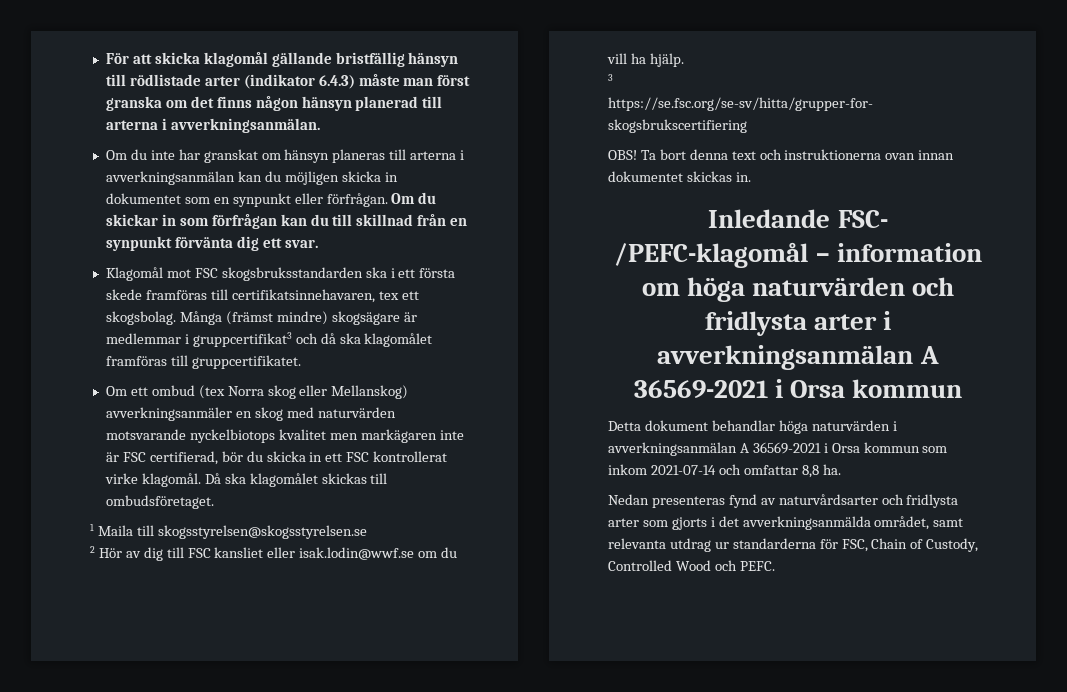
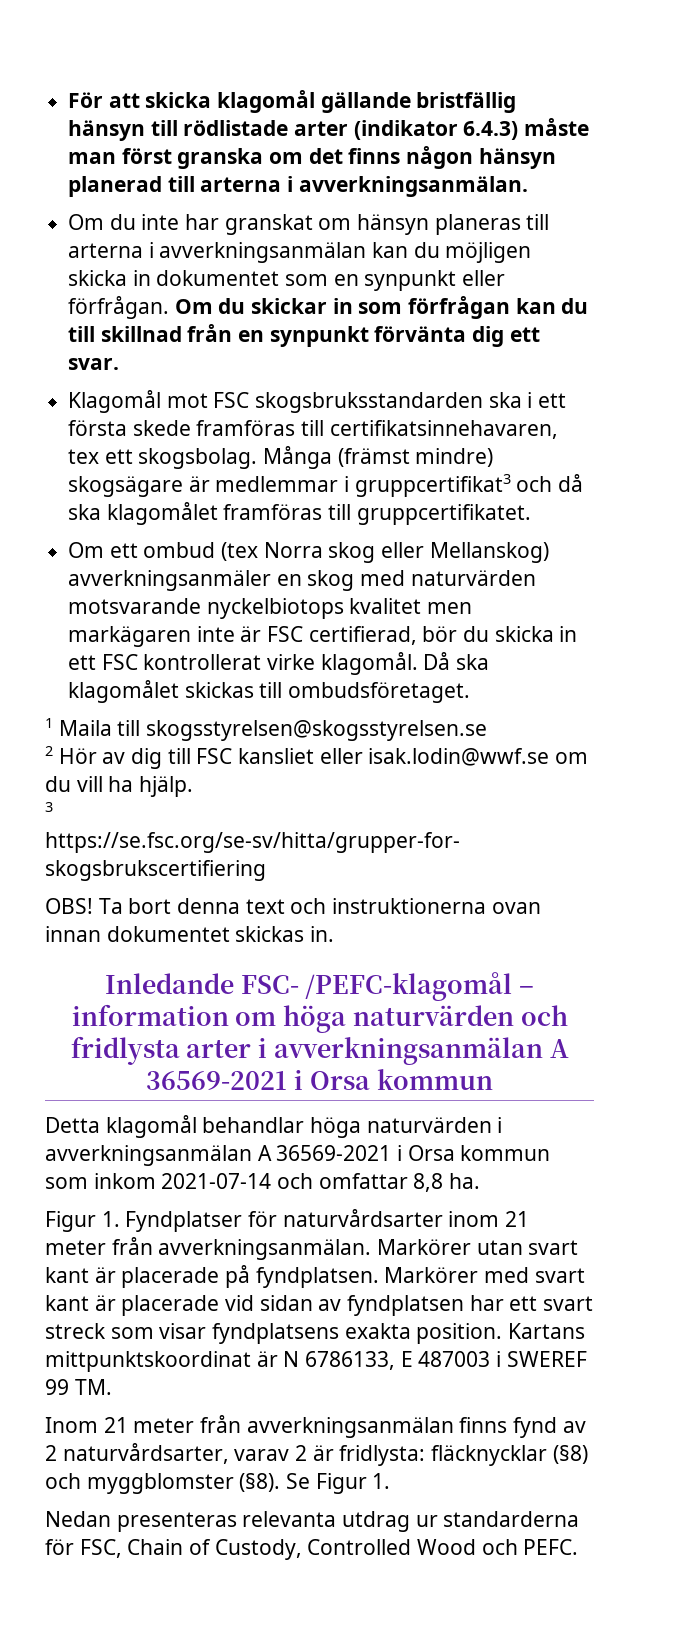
[644,420,708,431] dokument -> [105,1115,197,1138] klagomål
[608,494,959,508] [608,516,964,530] Nedan presenteras fynd av naturvårdsarter och fridlysta arter som gjorts i det avverkningsanmälda området, samt -> [45,1209,530,1232] [45,1237,579,1260] [45,1265,585,1288] [45,1295,594,1316] [45,1323,586,1344] [45,1351,587,1372] [45,1379,112,1395] [45,1415,586,1438] [45,1443,588,1466] [45,1473,391,1494] [45,1511,237,1532] Figur 1. Fyndplatser för naturvårdsarter inom 21 meter från avverkningsanmälan. Markörer utan svart kant är placerade på fyndplatsen. Markörer med svart kant är placerade vid sidan av fyndplatsen har ett svart streck som visar fyndplatsens exakta position. Kartans mittpunktskoordinat är N 6786133, E 487003 i SWEREF 99 TM. // Inom 21 meter från avverkningsanmälan finns fynd av 2 naturvårdsarter, varav 2 är fridlysta: fläcknycklar (§8) och myggblomster (§8). Se Figur 1. // Nedan presenteras

